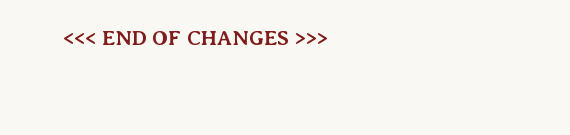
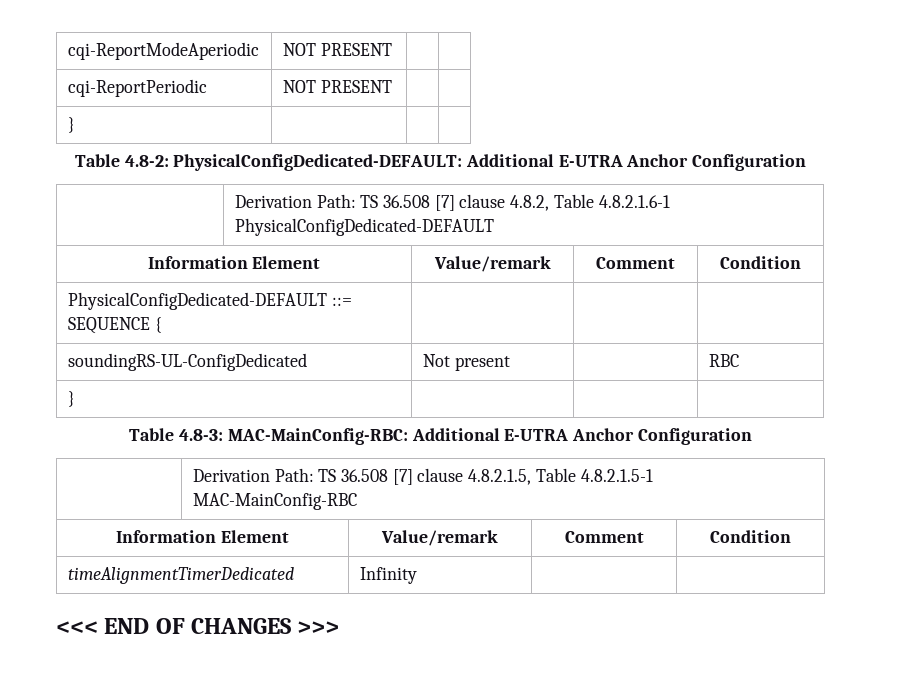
(63, 39) none -> [67,42,259,60] [282,43,392,56] [67,79,207,97] [282,80,392,93] [67,117,75,133] [74,154,807,171] [234,194,670,211] [234,218,494,236] [147,256,321,269] [433,256,551,272] [596,257,675,269] [720,256,801,269] [67,292,352,310] [67,317,162,334] [67,353,307,371] [422,354,510,371] [708,354,739,367] [67,391,75,407] [129,428,752,445] [192,468,653,485] [192,493,357,510] [116,530,289,543] [381,530,498,546] [564,531,644,543] [710,530,791,543] [67,567,294,584] [359,567,417,584] cqi-ReportModeAperiodic | NOT PRESENT | | // cqi-ReportPeriodic | NOT PRESENT | | // } | | | // Table 4.8-2: PhysicalConfigDedicated-DEFAULT: Additional E-UTRA Anchor Configuration // | Derivation Path: TS 36.508 [7] clause 4.8.2, Table 4.8.2.1.6-1 PhysicalConfigDedicated-DEFAULT // Information Element | Value/remark | Comment | Condition // PhysicalConfigDedicated-DEFAULT ::= SEQUENCE { | | | // soundingRS-UL-ConfigDedicated | Not present | | RBC // } | | | // Table 4.8-3: MAC-MainConfig-RBC: Additional E-UTRA Anchor Configuration // | Derivation Path: TS 36.508 [7] clause 4.8.2.1.5, Table 4.8.2.1.5-1 MAC-MainConfig-RBC // Information Element | Value/remark | Comment | Condition // timeAlignmentTimerDedicated | Infinity | | //

